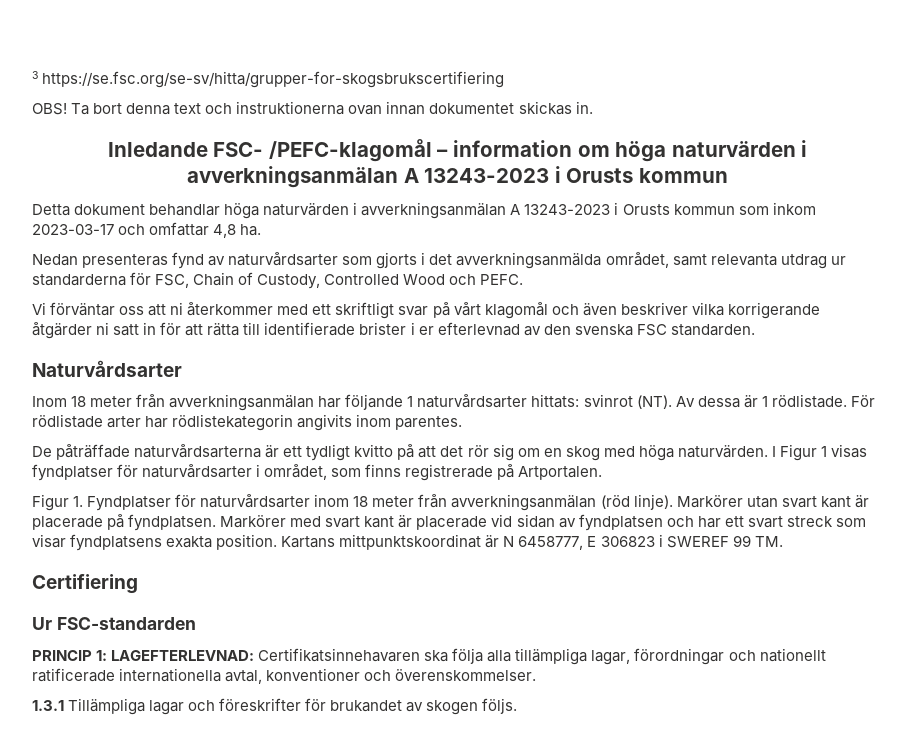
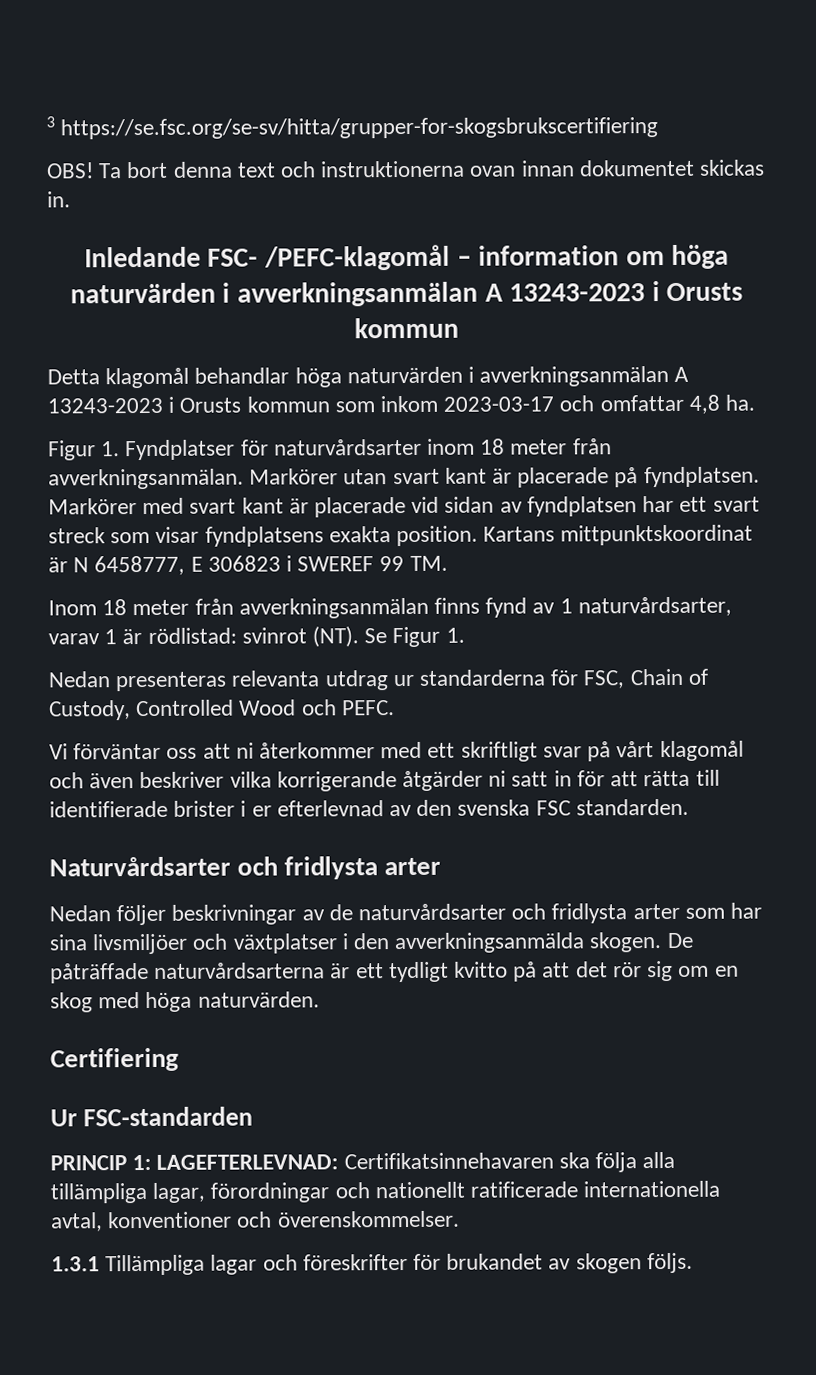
[74,204,146,215] dokument -> [105,367,190,389] klagomål
[32,252,707,269] Nedan presenteras fynd av naturvårdsarter som gjorts i det avverkningsanmälda området, samt -> [48,438,612,461] [48,466,760,490] [48,495,760,518] [48,524,754,547] [48,555,448,576] [48,596,732,619] [48,626,465,648] [48,671,228,692] Figur 1. Fyndplatser för naturvårdsarter inom 18 meter från avverkningsanmälan. Markörer utan svart kant är placerade på fyndplatsen. Markörer med svart kant är placerade vid sidan av fyndplatsen har ett svart streck som visar fyndplatsens exakta position. Kartans mittpunktskoordinat är N 6458777, E 306823 i SWEREF 99 TM. // Inom 18 meter från avverkningsanmälan finns fynd av 1 naturvårdsarter, varav 1 är rödlistad: svinrot (NT). Se Figur 1. // Nedan presenteras
[32,394,875,411] [32,414,463,431] // Inom 18 meter från avverkningsanmälan har följande 1 naturvårdsarter hittats: svinrot (NT). Av dessa är 1 rödlistade. För rödlistade arter har rödlistekategorin angivits inom parentes. // -> [237,856,442,880] [49,902,763,926] [49,932,663,955] och fridlysta arter // Nedan följer beskrivningar av de naturvårdsarter och fridlysta arter som har sina livsmiljöer och växtplatser i den avverkningsanmälda skogen.
[771,444,868,461] [32,464,603,481] [32,494,869,511] [32,514,866,531] [32,534,783,551] I Figur 1 visas fyndplatser för naturvårdsarter i området, som finns registrerade på Artportalen. // Figur 1. Fyndplatser för naturvårdsarter inom 18 meter från avverkningsanmälan (röd linje). Markörer utan svart kant är placerade på fyndplatsen. Markörer med svart kant är placerade vid sidan av fyndplatsen och har ett svart streck som visar fyndplatsens exakta position. Kartans mittpunktskoordinat är N 6458777, E 306823 i SWEREF 99 TM. -> (320, 999) none

